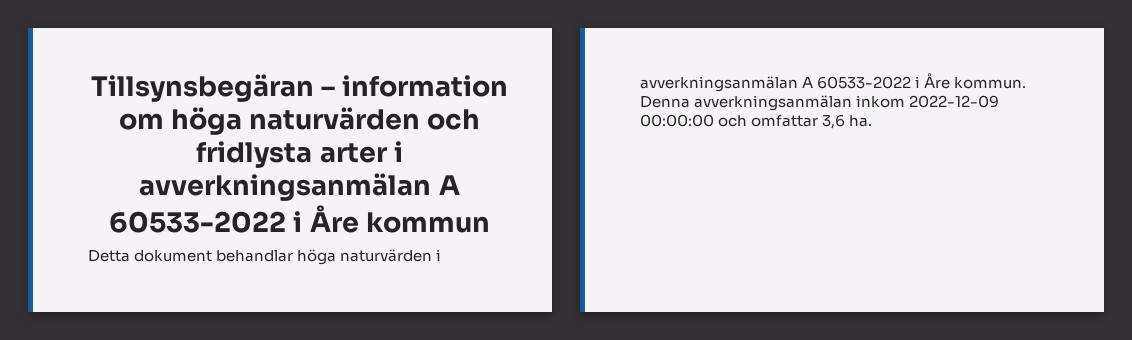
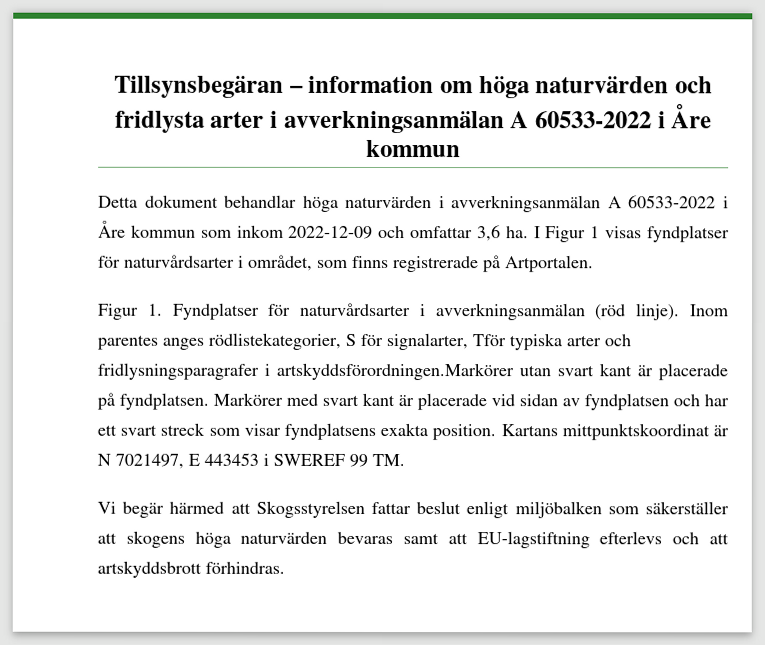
[954,77,1027,89] [640,95,853,111] kommun. Denna avverkningsanmälan -> [130,224,232,238] kommun som
[640,114,714,127] 00:00:00 -> (374, 232) none
(873, 121) none -> [533,225,731,243] [98,254,594,273] [98,302,729,321] [97,332,631,351] [97,362,728,381] [97,392,729,411] [97,422,729,441] [97,452,405,469] [97,500,729,519] [97,530,729,549] [97,560,285,578] I Figur 1 visas fyndplatser för naturvårdsarter i området, som finns registrerade på Artportalen. // Figur 1. Fyndplatser för naturvårdsarter i avverkningsanmälan (röd linje). Inom parentes anges rödlistekategorier, S för signalarter, Tför typiska arter och fridlysningsparagrafer i artskyddsförordningen.Markörer utan svart kant är placerade på fyndplatsen. Markörer med svart kant är placerade vid sidan av fyndplatsen och har ett svart streck som visar fyndplatsens exakta position. Kartans mittpunktskoordinat är N 7021497, E 443453 i SWEREF 99 TM. // Vi begär härmed att Skogsstyrelsen fattar beslut enligt miljöbalken som säkerställer att skogens höga naturvärden bevaras samt att EU-lagstiftning efterlevs och att artskyddsbrott förhindras.

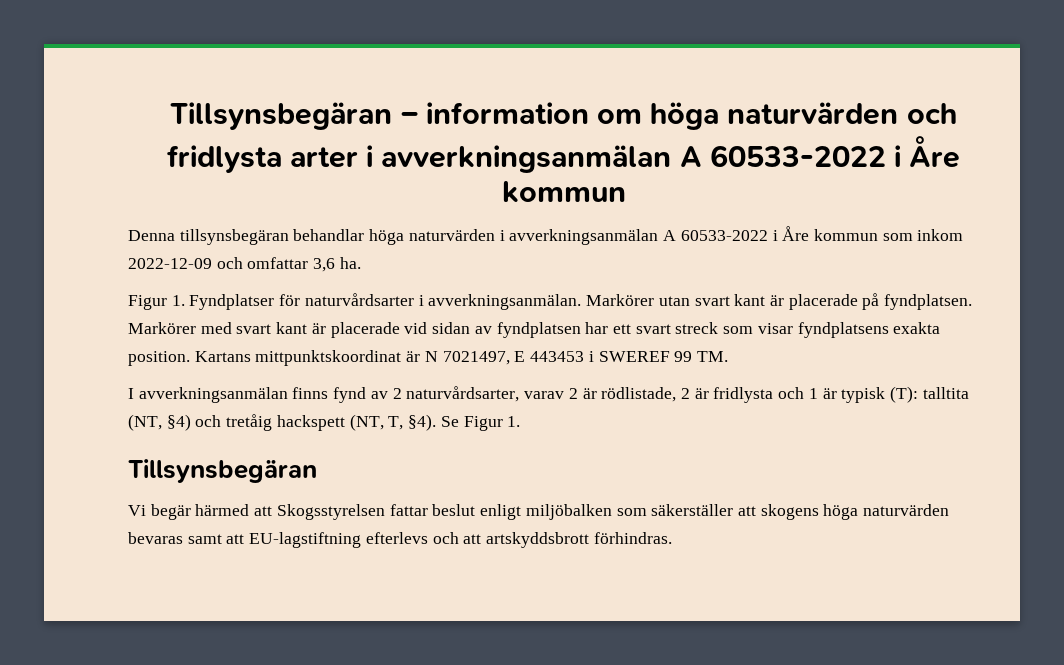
[98,194,219,208] Detta dokument -> [128,229,289,245] Denna tillsynsbegäran
[533,225,731,243] [98,254,594,273] I Figur 1 visas fyndplatser för naturvårdsarter i området, som finns registrerade på Artportalen. -> (361, 263) none
[435,303,729,321] [97,332,631,351] [97,362,514,381] avverkningsanmälan (röd linje). Inom parentes anges rödlistekategorier, S för signalarter, Tför typiska arter och fridlysningsparagrafer i artskyddsförordningen.Markörer -> [428,294,655,310] avverkningsanmälan. Markörer
[673,394,700,407] och -> (581, 330) none
(405, 460) none -> [128,386,969,403] [128,414,521,431] [128,459,317,483] // I avverkningsanmälan finns fynd av 2 naturvårdsarter, varav 2 är rödlistade, 2 är fridlysta och 1 är typisk (T): talltita (NT, §4) och tretåig hackspett (NT, T, §4). Se Figur 1. // Tillsynsbegäran

